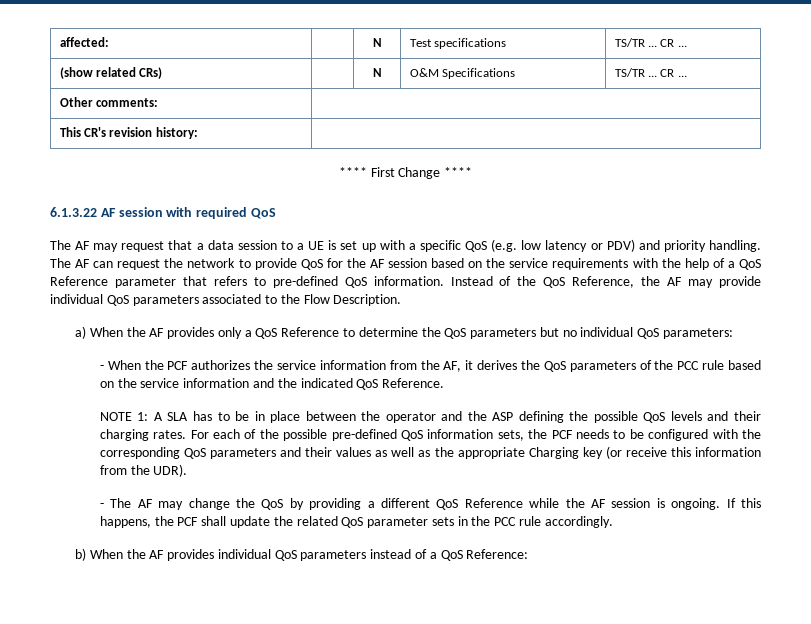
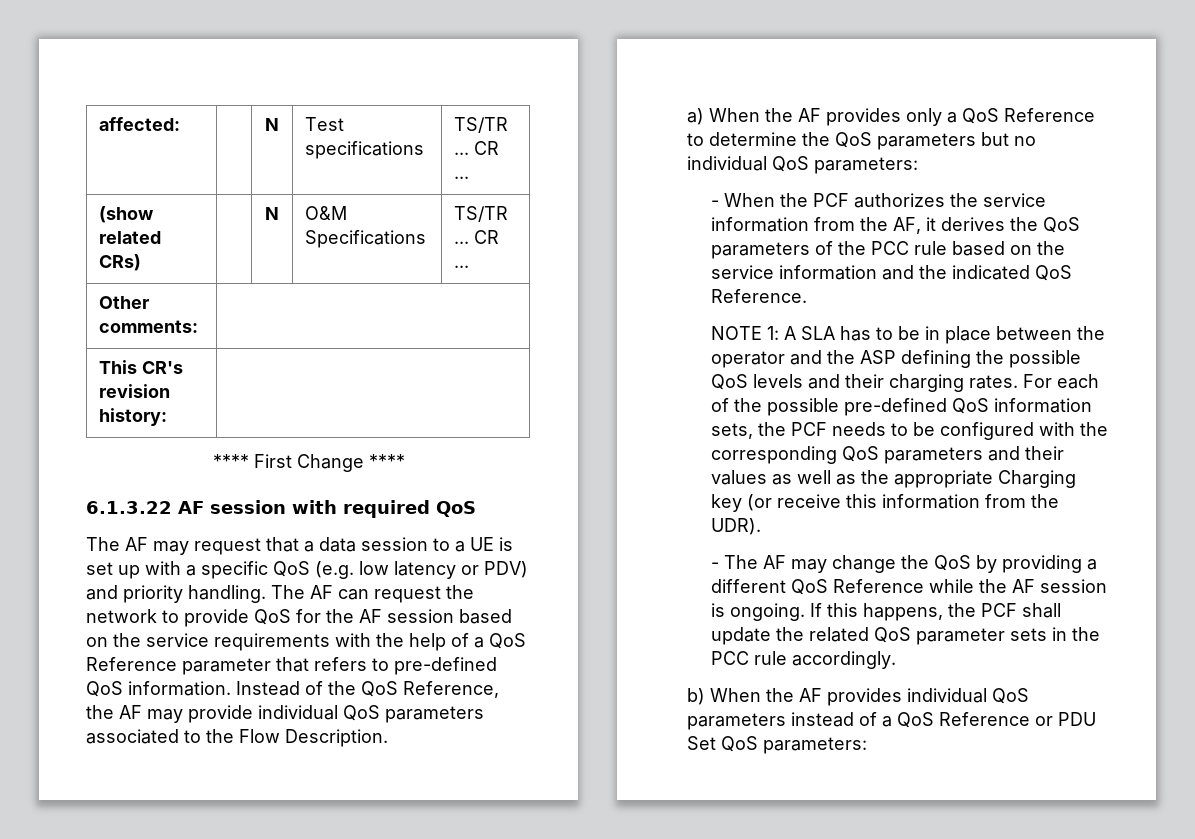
[466,549,529,559] Reference: -> [939,712,1097,726] [687,736,868,754] Reference or PDU Set QoS parameters:

